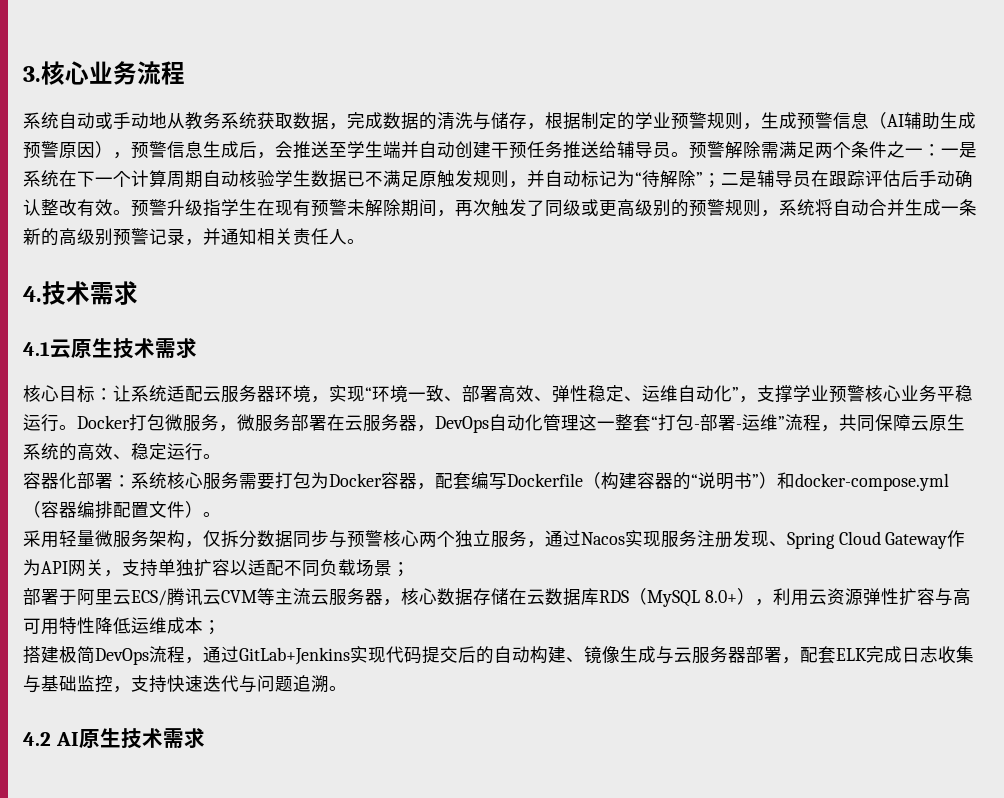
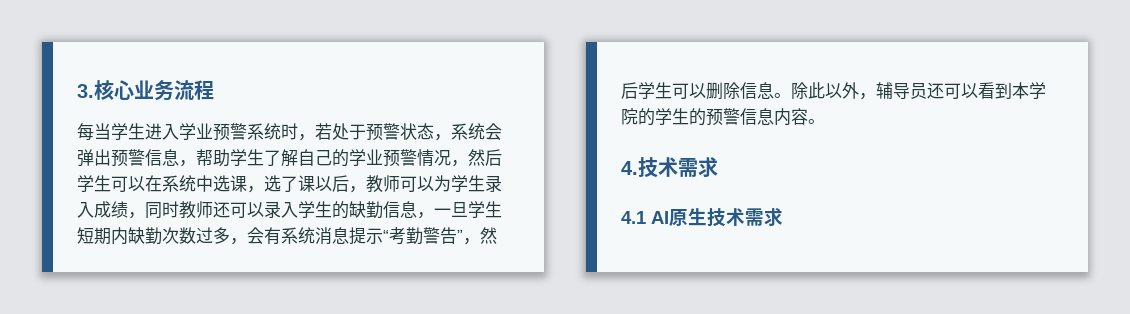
[23,112,976,130] [23,141,977,159] [23,170,973,188] [23,199,977,217] [23,228,347,246] 系统自动或手动地从教务系统获取数据，完成数据的清洗与储存，根据制定的学业预警规则，生成预警信息（AI辅助生成预警原因），预警信息生成后，会推送至学生端并自动创建干预任务推送给辅导员。预警解除需满足两个条件之一：一是系统在下一个计算周期自动核验学生数据已不满足原触发规则，并自动标记为“待解除”；二是辅导员在跟踪评估后手动确认整改有效。预警升级指学生在现有预警未解除期间，再次触发了同级或更高级别的预警规则，系统将自动合并生成一条新的高级别预警记录，并通知相关责任人 -> [77,123,502,141] [77,149,502,167] [77,175,502,193] [77,201,502,219] [77,227,497,245] [621,82,1046,100] [621,108,808,126] 每当学生进入学业预警系统时，若处于预警状态，系统会弹出预警信息，帮助学生了解自己的学业预警情况，然后学生可以在系统中选课，选了课以后，教师可以为学生录入成绩，同时教师还可以录入学生的缺勤信息，一旦学生短期内缺勤次数过多，会有系统消息提示“考勤警告”，然后学生可以删除信息。除此以外，辅导员还可以看到本学院的学生的预警信息内容
[50,338,197,359] [23,385,973,403] [23,414,965,433] [23,443,221,461] [23,472,949,491] [23,501,221,519] [23,530,966,549] [23,559,410,577] [23,588,971,607] [23,617,221,635] [23,646,974,665] [23,675,347,693] [23,732,51,746] 云原生技术需求 // 核心目标：让系统适配云服务器环境，实现“环境一致、部署高效、弹性稳定、运维自动化”，支撑学业预警核心业务平稳运行。Docker打包微服务，微服务部署在云服务器，DevOps自动化管理这一整套“打包-部署-运维”流程，共同保障云原生系统的高效、稳定运行。 // 容器化部署：系统核心服务需要打包为Docker容器，配套编写Dockerfile（构建容器的“说明书”）和docker-compose.yml（容器编排配置文件）。 // 采用轻量微服务架构，仅拆分数据同步与预警核心两个独立服务，通过Nacos实现服务注册发现、Spring Cloud Gateway作为API网关，支持单独扩容以适配不同负载场景； // 部署于阿里云ECS/腾讯云CVM等主流云服务器，核心数据存储在云数据库RDS（MySQL 8.0+），利用云资源弹性扩容与高可用特性降低运维成本； // 搭建极简DevOps流程，通过GitLab+Jenkins实现代码提交后的自动构建、镜像生成与云服务器部署，配套ELK完成日志收集与基础监控，支持快速迭代与问题追溯。 // 4.2 -> (646, 217) none

